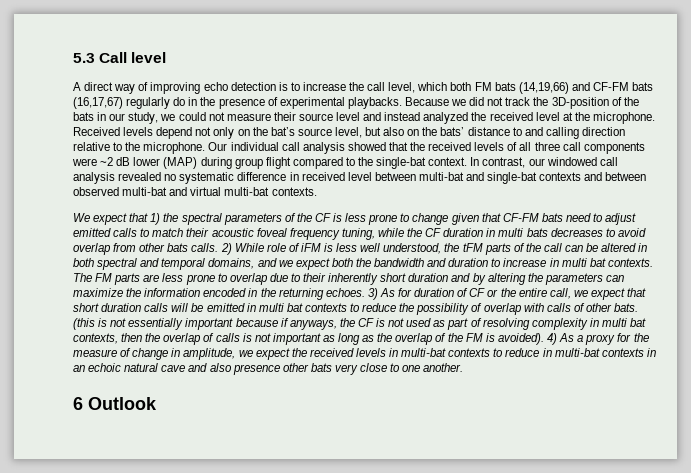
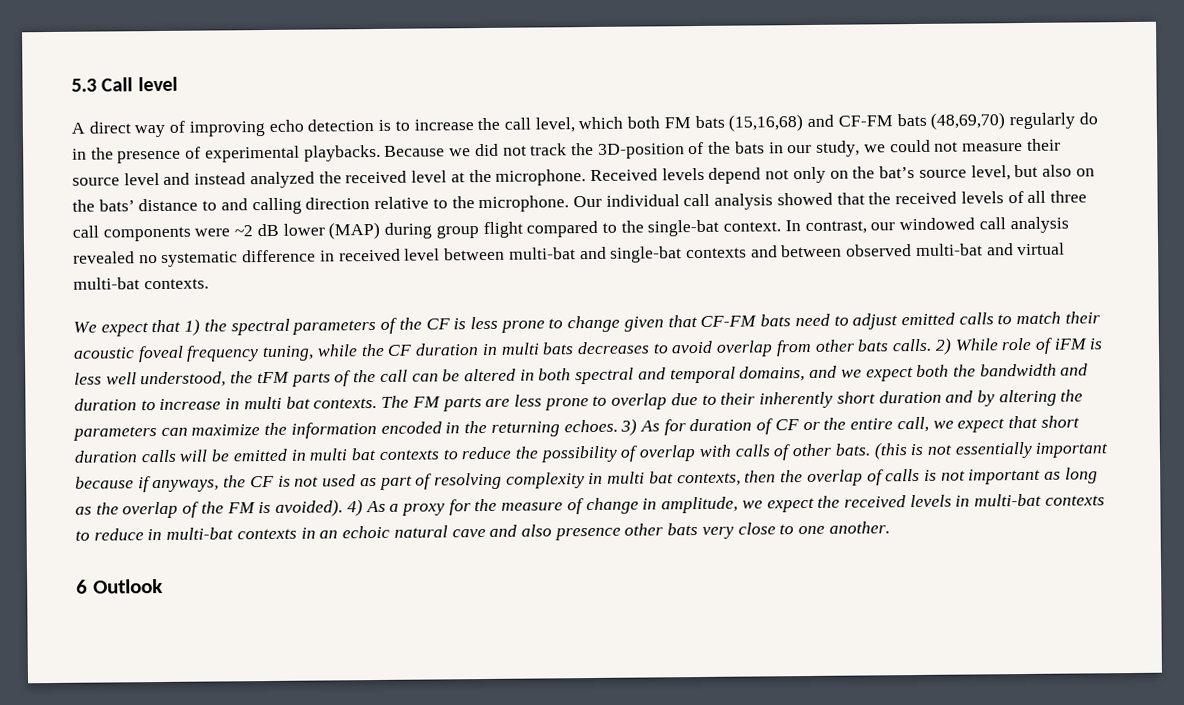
[518,82,569,94] (14,19,66) -> [728,114,804,132] (15,16,68)
[73,97,123,109] (16,17,67) -> [930,112,1006,130] (48,69,70)

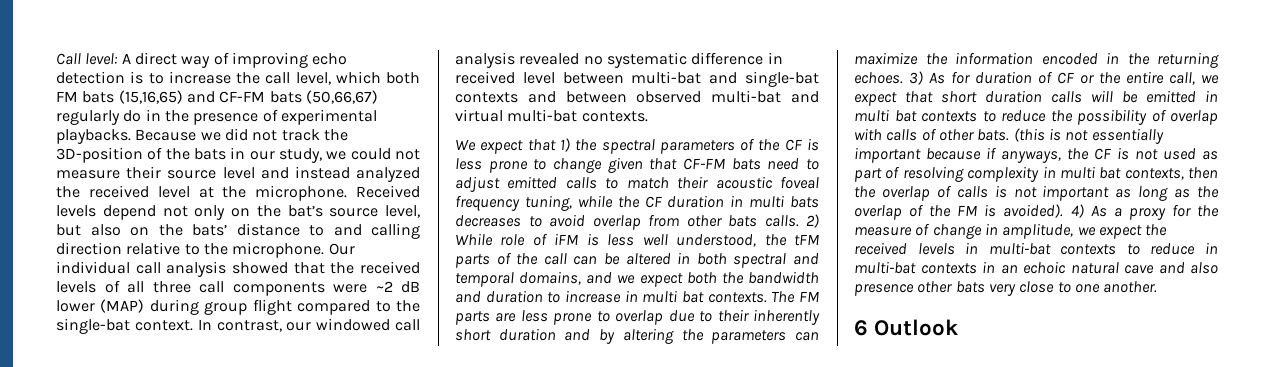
[71,76,178,92] 5.3 Call level // -> [56,53,119,65] Call level:
[728,114,804,132] (15,16,68) -> [118,90,183,104] (15,16,65)
[930,112,1006,130] (48,69,70) -> [305,90,378,104] (50,66,67)

